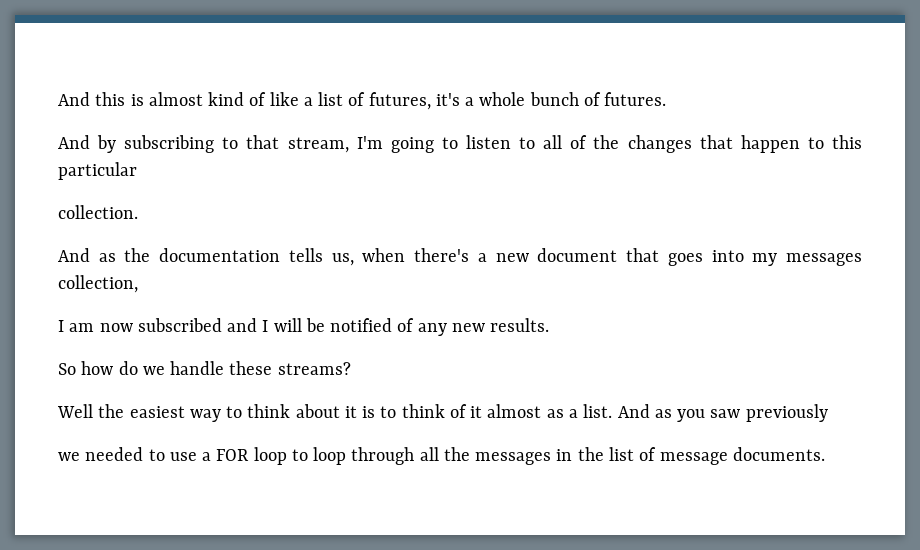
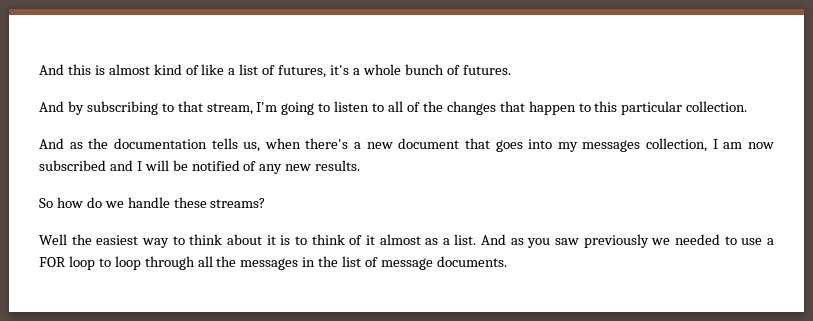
(137, 171) // -> (683, 108) none
(138, 284) // -> (708, 145) none
(828, 413) // -> (649, 241) none

